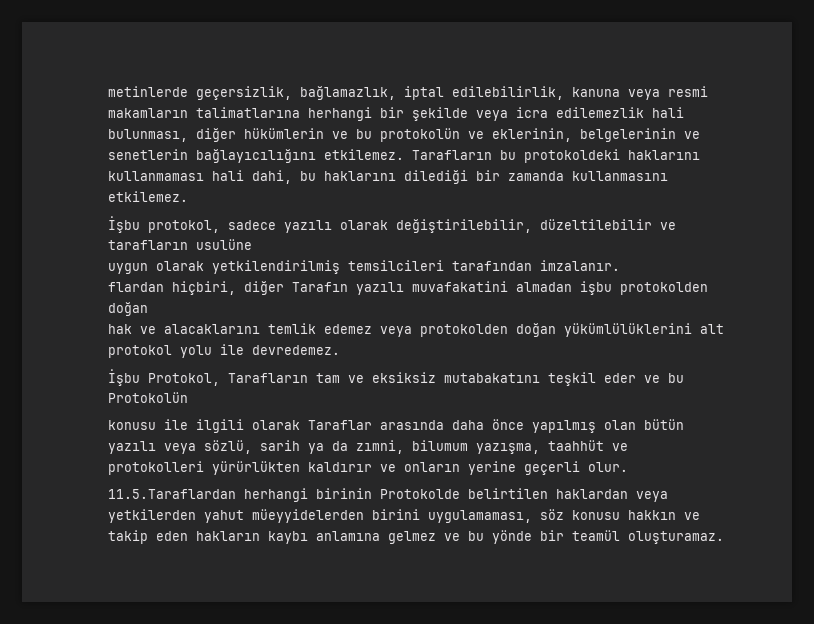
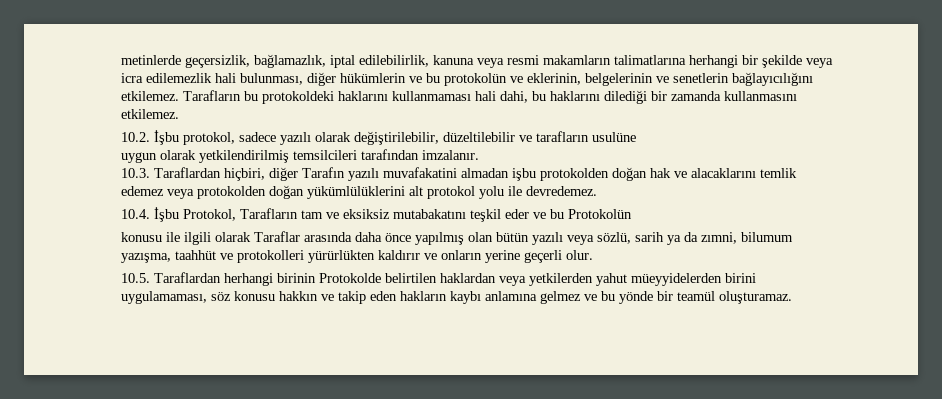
(189, 196) none -> [121,132,151,142] 10.2.
[108,282,165,292] flardan -> [121,167,222,178] 10.3. Taraflardan
(149, 309) // -> (648, 174) none
(341, 350) none -> [121,209,151,219] 10.4.
[108,489,237,499] 11.5.Taraflardan -> [121,272,222,283] 10.5. Taraflardan

